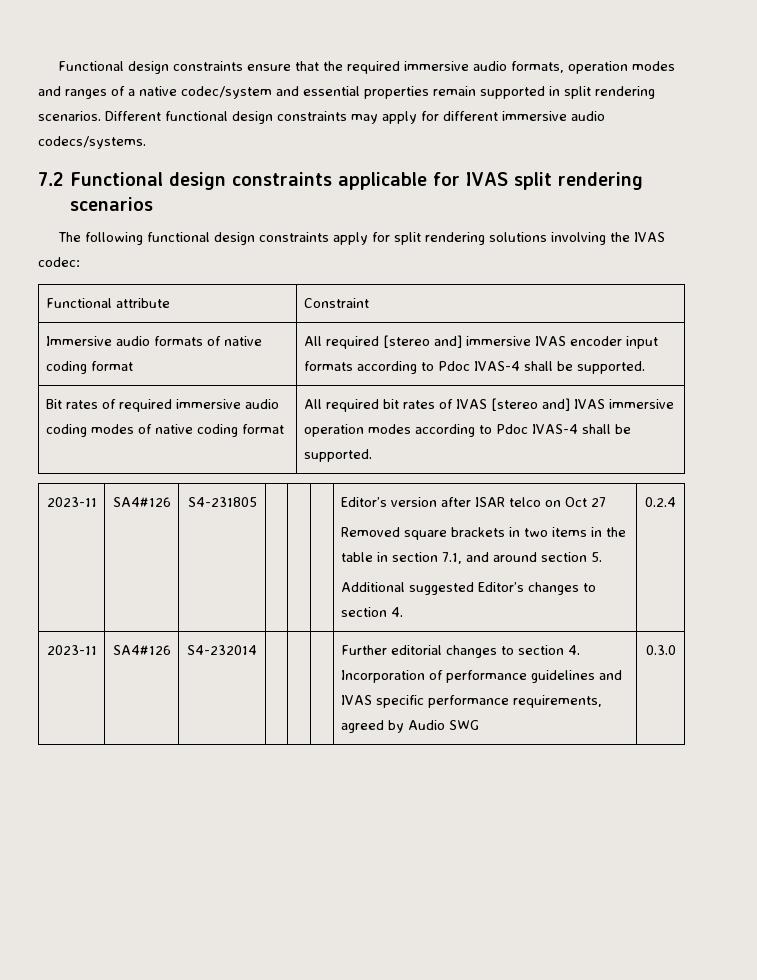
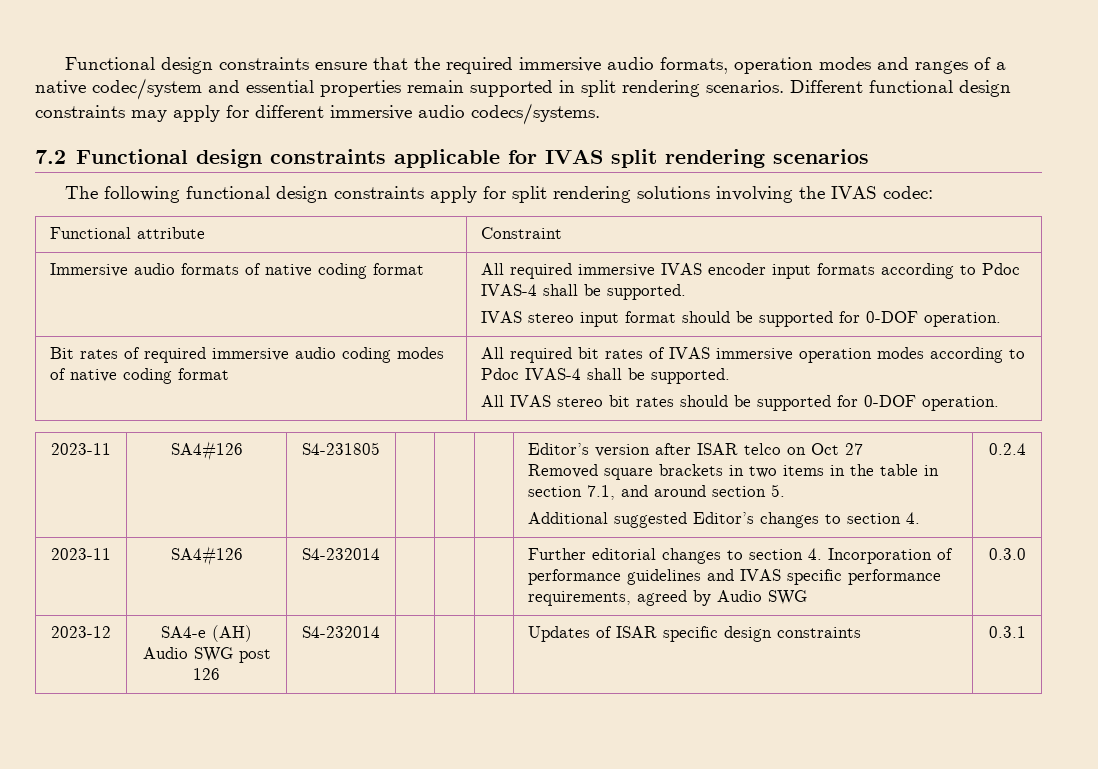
[382,335,462,348] [stereo and] -> (573, 271) none
(645, 367) none -> [481,311,1002,327] // IVAS stereo input format should be supported for 0-DOF operation.
[490,398,605,411] [stereo and] IVAS -> (711, 353) none
(372, 455) none -> [481,395,1000,411] // All IVAS stereo bit rates should be supported for 0-DOF operation.
(676, 650) none -> [51,626,111,638] [161,625,252,642] [142,647,271,663] [193,668,220,680] [302,626,380,638] [528,626,862,642] [988,626,1026,638] // 2023-12 | SA4-e (AH) Audio SWG post 126 | S4-232014 | | | | Updates of ISAR specific design constraints | 0.3.1

